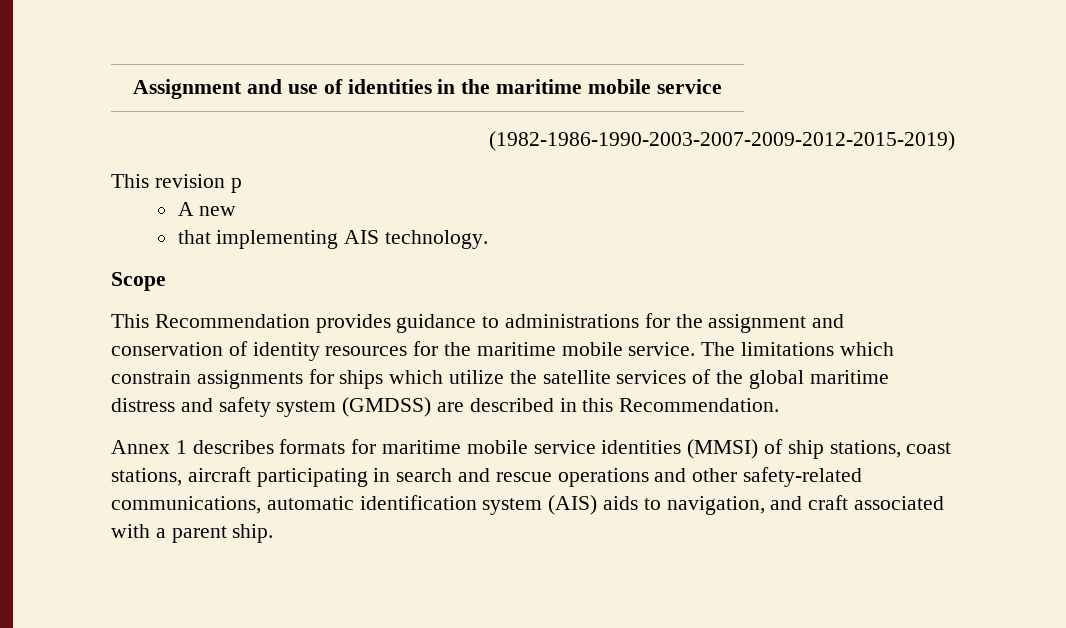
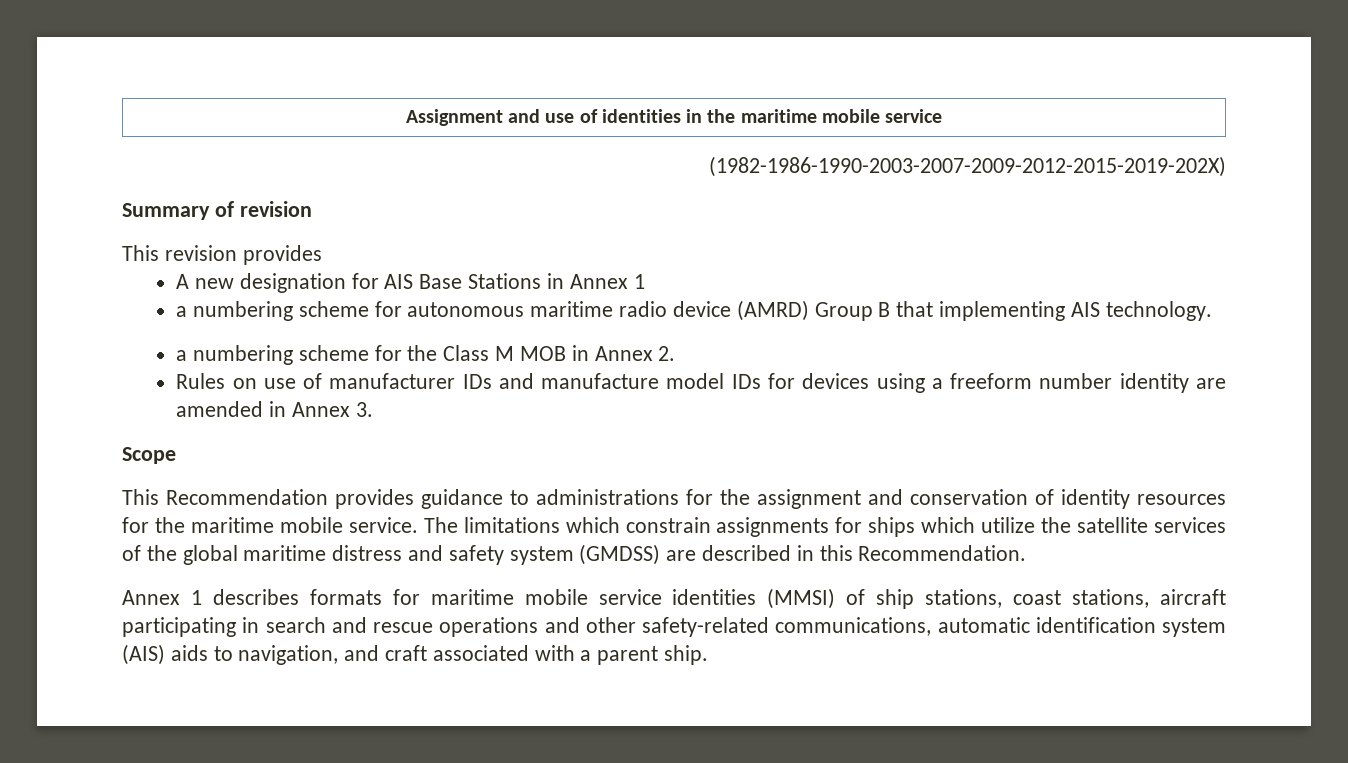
[489,131,955,151] (1982-1986-1990-2003-2007-2009-2012-2015-2019) -> [709,156,1226,177] [122,201,312,220] (1982-1986-1990-2003-2007-2009-2012-2015-2019-202X) // Summary of revision
[230,178,242,193] p -> [242,245,322,265] provides
[177,230,488,249] // that implementing AIS technology. -> [239,273,645,293] [176,300,1212,321] [176,345,676,365] [176,373,1226,393] [176,401,373,417] designation for AIS Base Stations in Annex 1 // a numbering scheme for autonomous maritime radio device (AMRD) Group B that implementing AIS technology. // a numbering scheme for the Class M MOB in Annex 2. // Rules on use of manufacturer IDs and manufacture model IDs for devices using a freeform number identity are amended in Annex 3.

